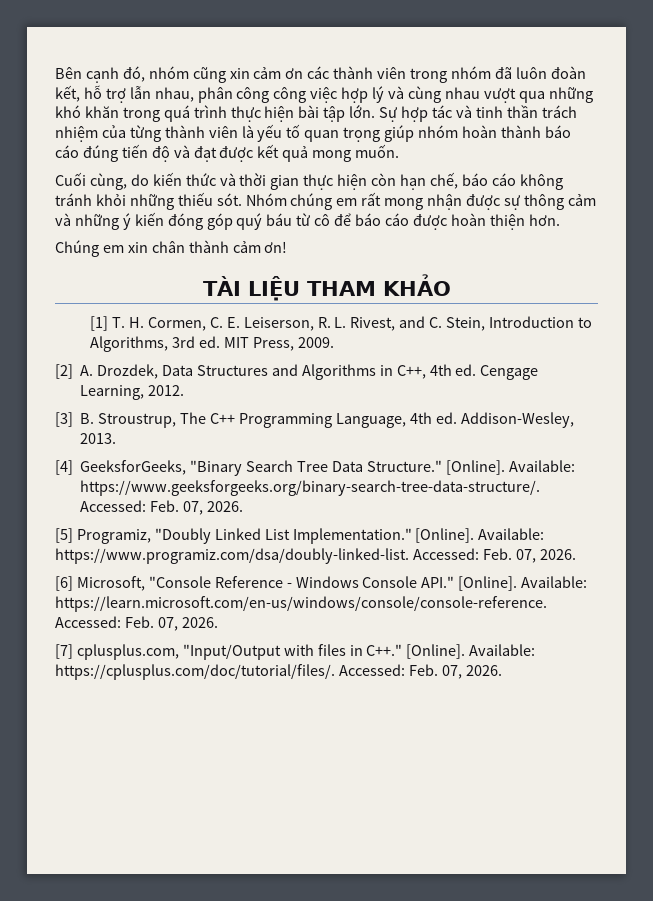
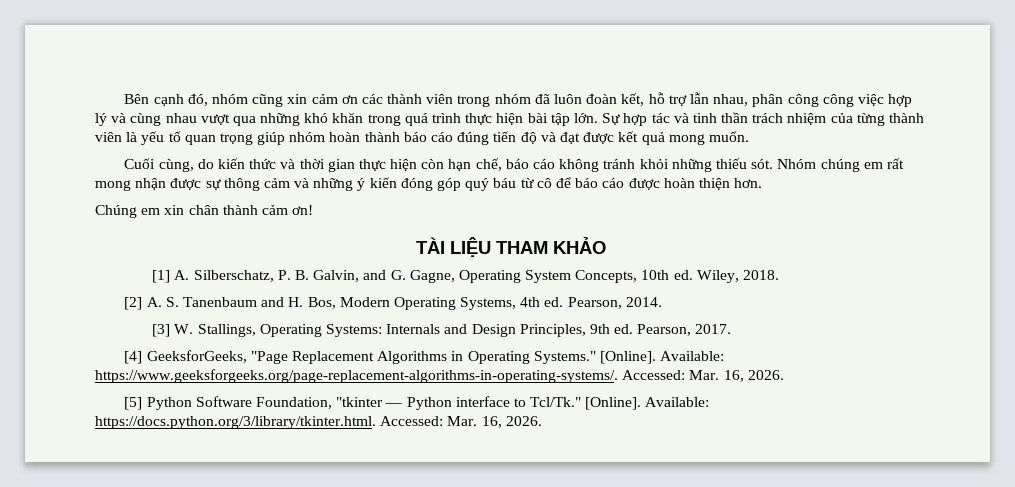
[112,316,592,331] [90,336,334,352] [55,364,539,380] [80,385,185,400] [55,412,574,428] [80,433,117,444] [55,460,575,476] [80,480,541,496] [80,500,243,515] [55,528,545,544] [55,548,576,564] [55,576,588,591] [55,596,547,612] [55,616,218,631] [55,644,536,660] [55,664,462,680] T. H. Cormen, C. E. Leiserson, R. L. Rivest, and C. Stein, Introduction to Algorithms, 3rd ed. MIT Press, 2009. // [2] A. Drozdek, Data Structures and Algorithms in C++, 4th ed. Cengage Learning, 2012. // [3] B. Stroustrup, The C++ Programming Language, 4th ed. Addison-Wesley, 2013. // [4] GeeksforGeeks, "Binary Search Tree Data Structure." [Online]. Available: https://www.geeksforgeeks.org/binary-search-tree-data-structure/. Accessed: Feb. 07, 2026. // [5] Programiz, "Doubly Linked List Implementation." [Online]. Available: https://www.programiz.com/dsa/doubly-linked-list. Accessed: Feb. 07, 2026. // [6] Microsoft, "Console Reference - Windows Console API." [Online]. Available: https://learn.microsoft.com/en-us/windows/console/console-reference. Accessed: Feb. 07, 2026. // [7] cplusplus.com, "Input/Output with files in C++." [Online]. Available: https://cplusplus.com/doc/tutorial/files/. Accessed: Feb. 07, -> [174,270,780,283] [124,297,662,310] [152,324,732,337] [124,350,725,364] [95,369,784,383] [124,396,710,410] [95,416,502,429] A. Silberschatz, P. B. Galvin, and G. Gagne, Operating System Concepts, 10th ed. Wiley, 2018. // [2] A. S. Tanenbaum and H. Bos, Modern Operating Systems, 4th ed. Pearson, 2014. // [3] W. Stallings, Operating Systems: Internals and Design Principles, 9th ed. Pearson, 2017. // [4] GeeksforGeeks, "Page Replacement Algorithms in Operating Systems." [Online]. Available: https://www.geeksforgeeks.org/page-replacement-algorithms-in-operating-systems/. Accessed: Mar. 16, 2026. // [5] Python Software Foundation, "tkinter — Python interface to Tcl/Tk." [Online]. Available: https://docs.python.org/3/library/tkinter.html. Accessed: Mar. 16,

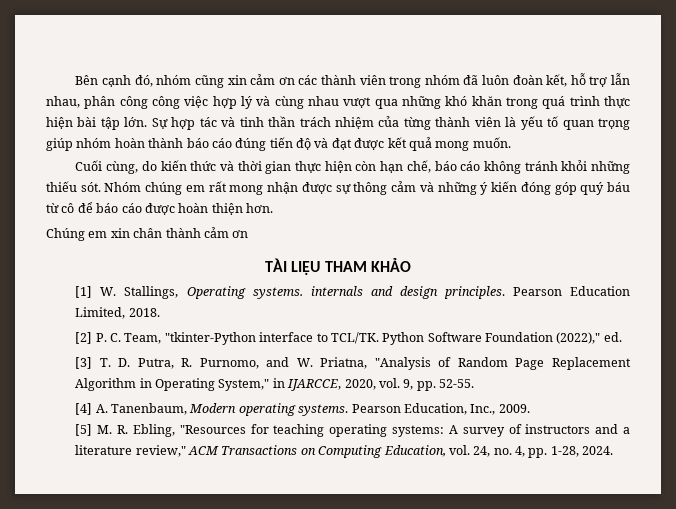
[292,205,314,215] ơn! -> [232,230,249,238] ơn
[174,270,780,283] [124,297,662,310] A. Silberschatz, P. B. Galvin, and G. Gagne, Operating System Concepts, 10th ed. Wiley, 2018. // [2] A. S. Tanenbaum and H. Bos, Modern Operating Systems, 4th ed. Pearson, 2014. -> [100,286,630,299] [75,307,160,319] [75,332,622,345] W. Stallings, Operating systems. internals and design principles. Pearson Education Limited, 2018. // [2] P. C. Team, "tkinter-Python interface to TCL/TK. Python Software Foundation (2022)," ed.
[174,324,732,337] [124,350,725,364] [95,369,784,383] [124,396,710,410] [95,416,542,429] W. Stallings, Operating Systems: Internals and Design Principles, 9th ed. Pearson, 2017. // [4] GeeksforGeeks, "Page Replacement Algorithms in Operating Systems." [Online]. Available: https://www.geeksforgeeks.org/page-replacement-algorithms-in-operating-systems/. Accessed: Mar. 16, 2026. // [5] Python Software Foundation, "tkinter — Python interface to Tcl/Tk." [Online]. Available: https://docs.python.org/3/library/tkinter.html. Accessed: Mar. 16, 2026. -> [99,357,631,370] [75,378,475,391] [75,403,530,416] [75,424,631,437] [75,445,614,458] T. D. Putra, R. Purnomo, and W. Priatna, "Analysis of Random Page Replacement Algorithm in Operating System," in IJARCCE, 2020, vol. 9, pp. 52-55. // [4] A. Tanenbaum, Modern operating systems. Pearson Education, Inc., 2009. // [5] M. R. Ebling, "Resources for teaching operating systems: A survey of instructors and a literature review," ACM Transactions on Computing Education, vol. 24, no. 4, pp. 1-28, 2024.

